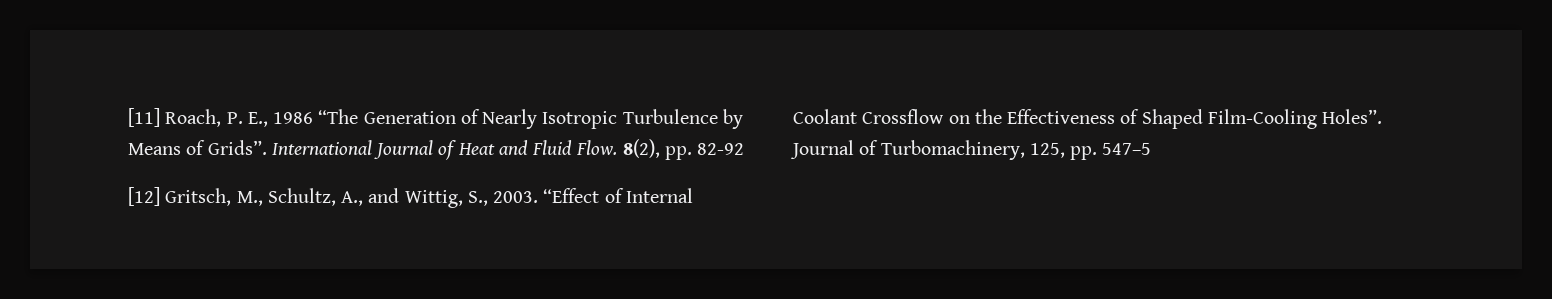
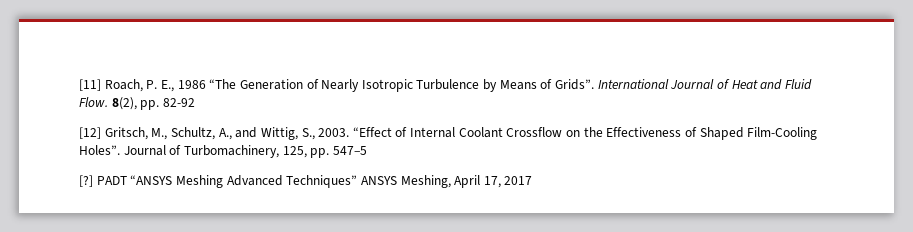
(1152, 149) none -> [79,175,533,188] // [?] PADT “ANSYS Meshing Advanced Techniques” ANSYS Meshing, April 17, 2017

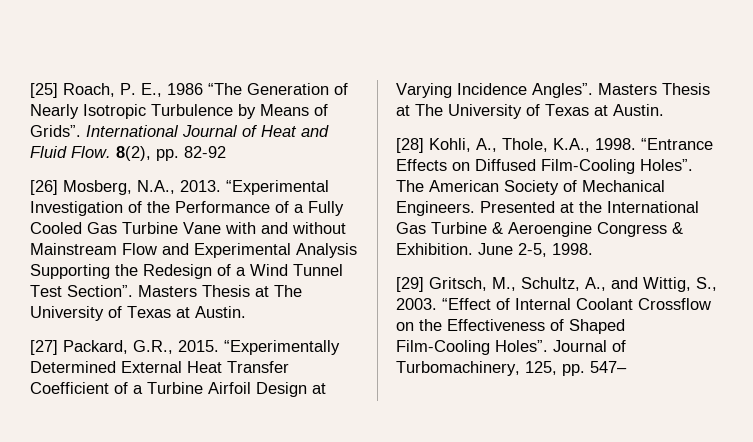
[79,79,101,91] [11] -> [30,83,58,98] [25]
[79,127,101,139] [12] -> [30,180,329,195] [30,201,344,216] [30,222,346,234] [30,243,357,258] [30,264,343,279] [30,285,302,297] [30,306,246,321] [30,340,340,355] [30,361,289,373] [30,382,326,397] [396,83,710,98] [396,104,664,119] [396,138,713,153] [396,159,693,174] [396,180,665,195] [396,201,699,216] [396,222,683,237] [396,243,593,257] [396,277,424,292] [26] Mosberg, N.A., 2013. “Experimental Investigation of the Performance of a Fully Cooled Gas Turbine Vane with and without Mainstream Flow and Experimental Analysis Supporting the Redesign of a Wind Tunnel Test Section”. Masters Thesis at The University of Texas at Austin. // [27] Packard, G.R., 2015. “Experimentally Determined External Heat Transfer Coefficient of a Turbine Airfoil Design at Varying Incidence Angles”. Masters Thesis at The University of Texas at Austin. // [28] Kohli, A., Thole, K.A., 1998. “Entrance Effects on Diffused Film-Cooling Holes”. The American Society of Mechanical Engineers. Presented at the International Gas Turbine & Aeroengine Congress & Exhibition. June 2-5, 1998. // [29]
[332,146,367,155] [79,175,533,188] 547–5 // [?] PADT “ANSYS Meshing Advanced Techniques” ANSYS Meshing, April 17, 2017 -> [590,361,627,373] 547–

